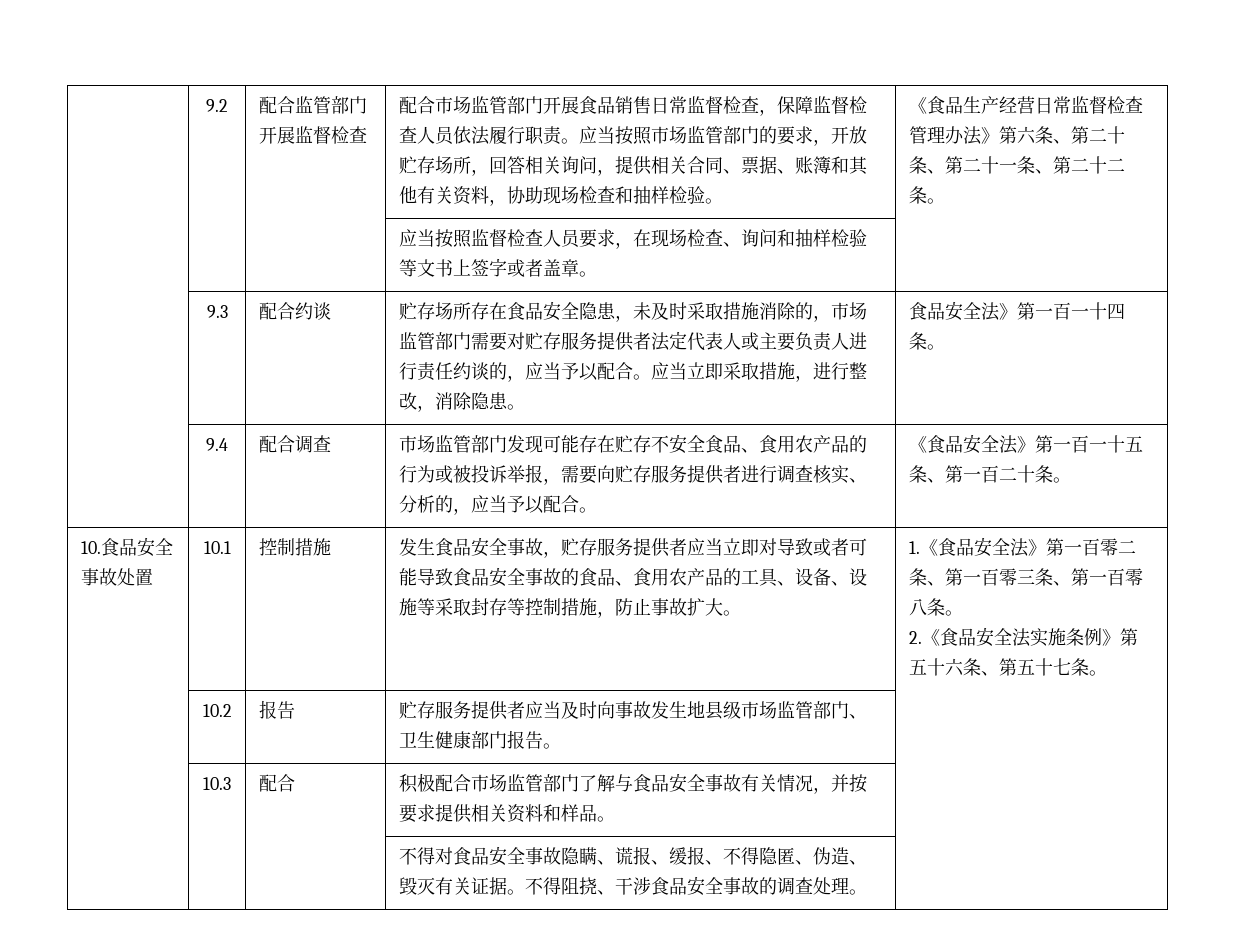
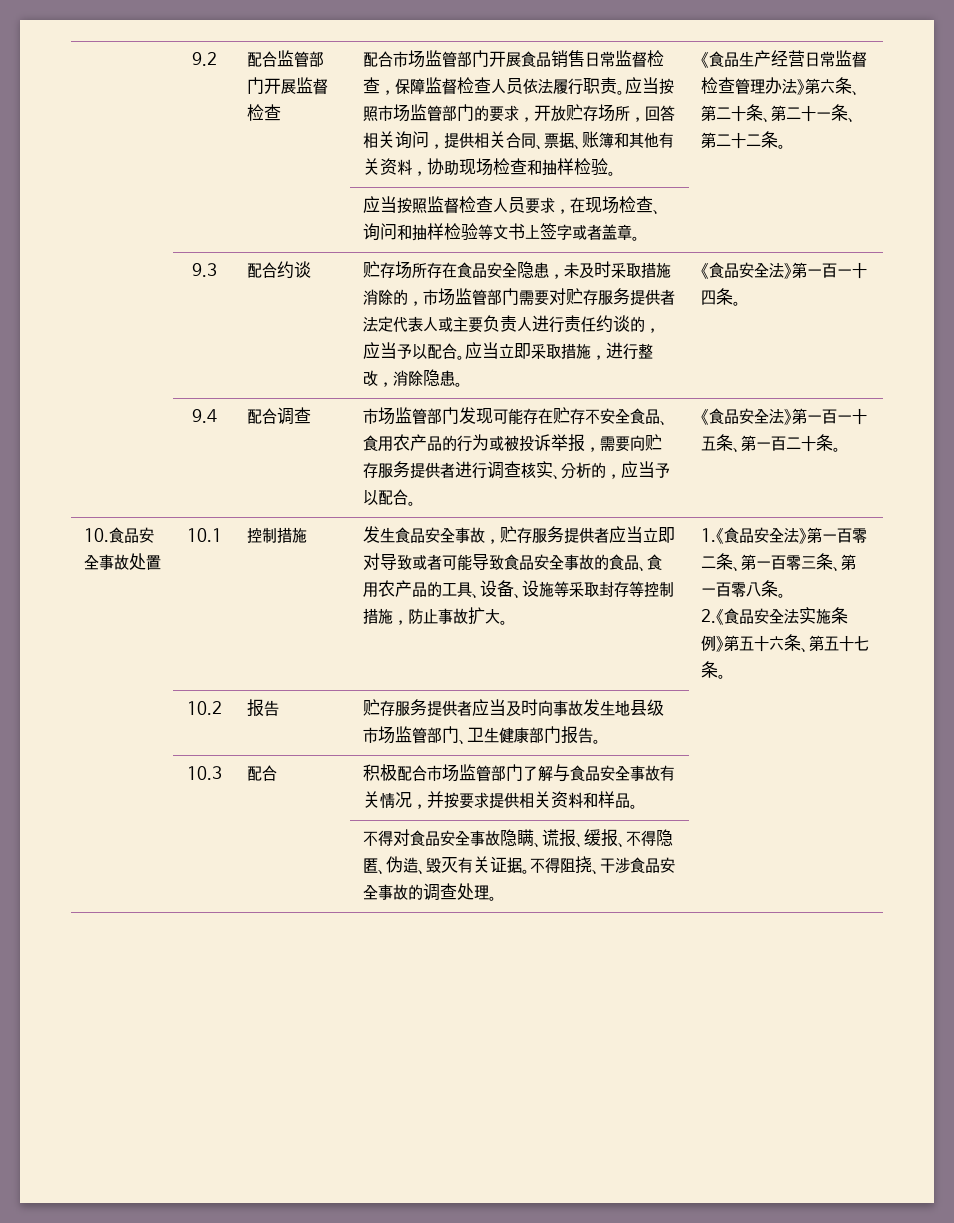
(525, 407) none -> [700,263,709,279] 《

